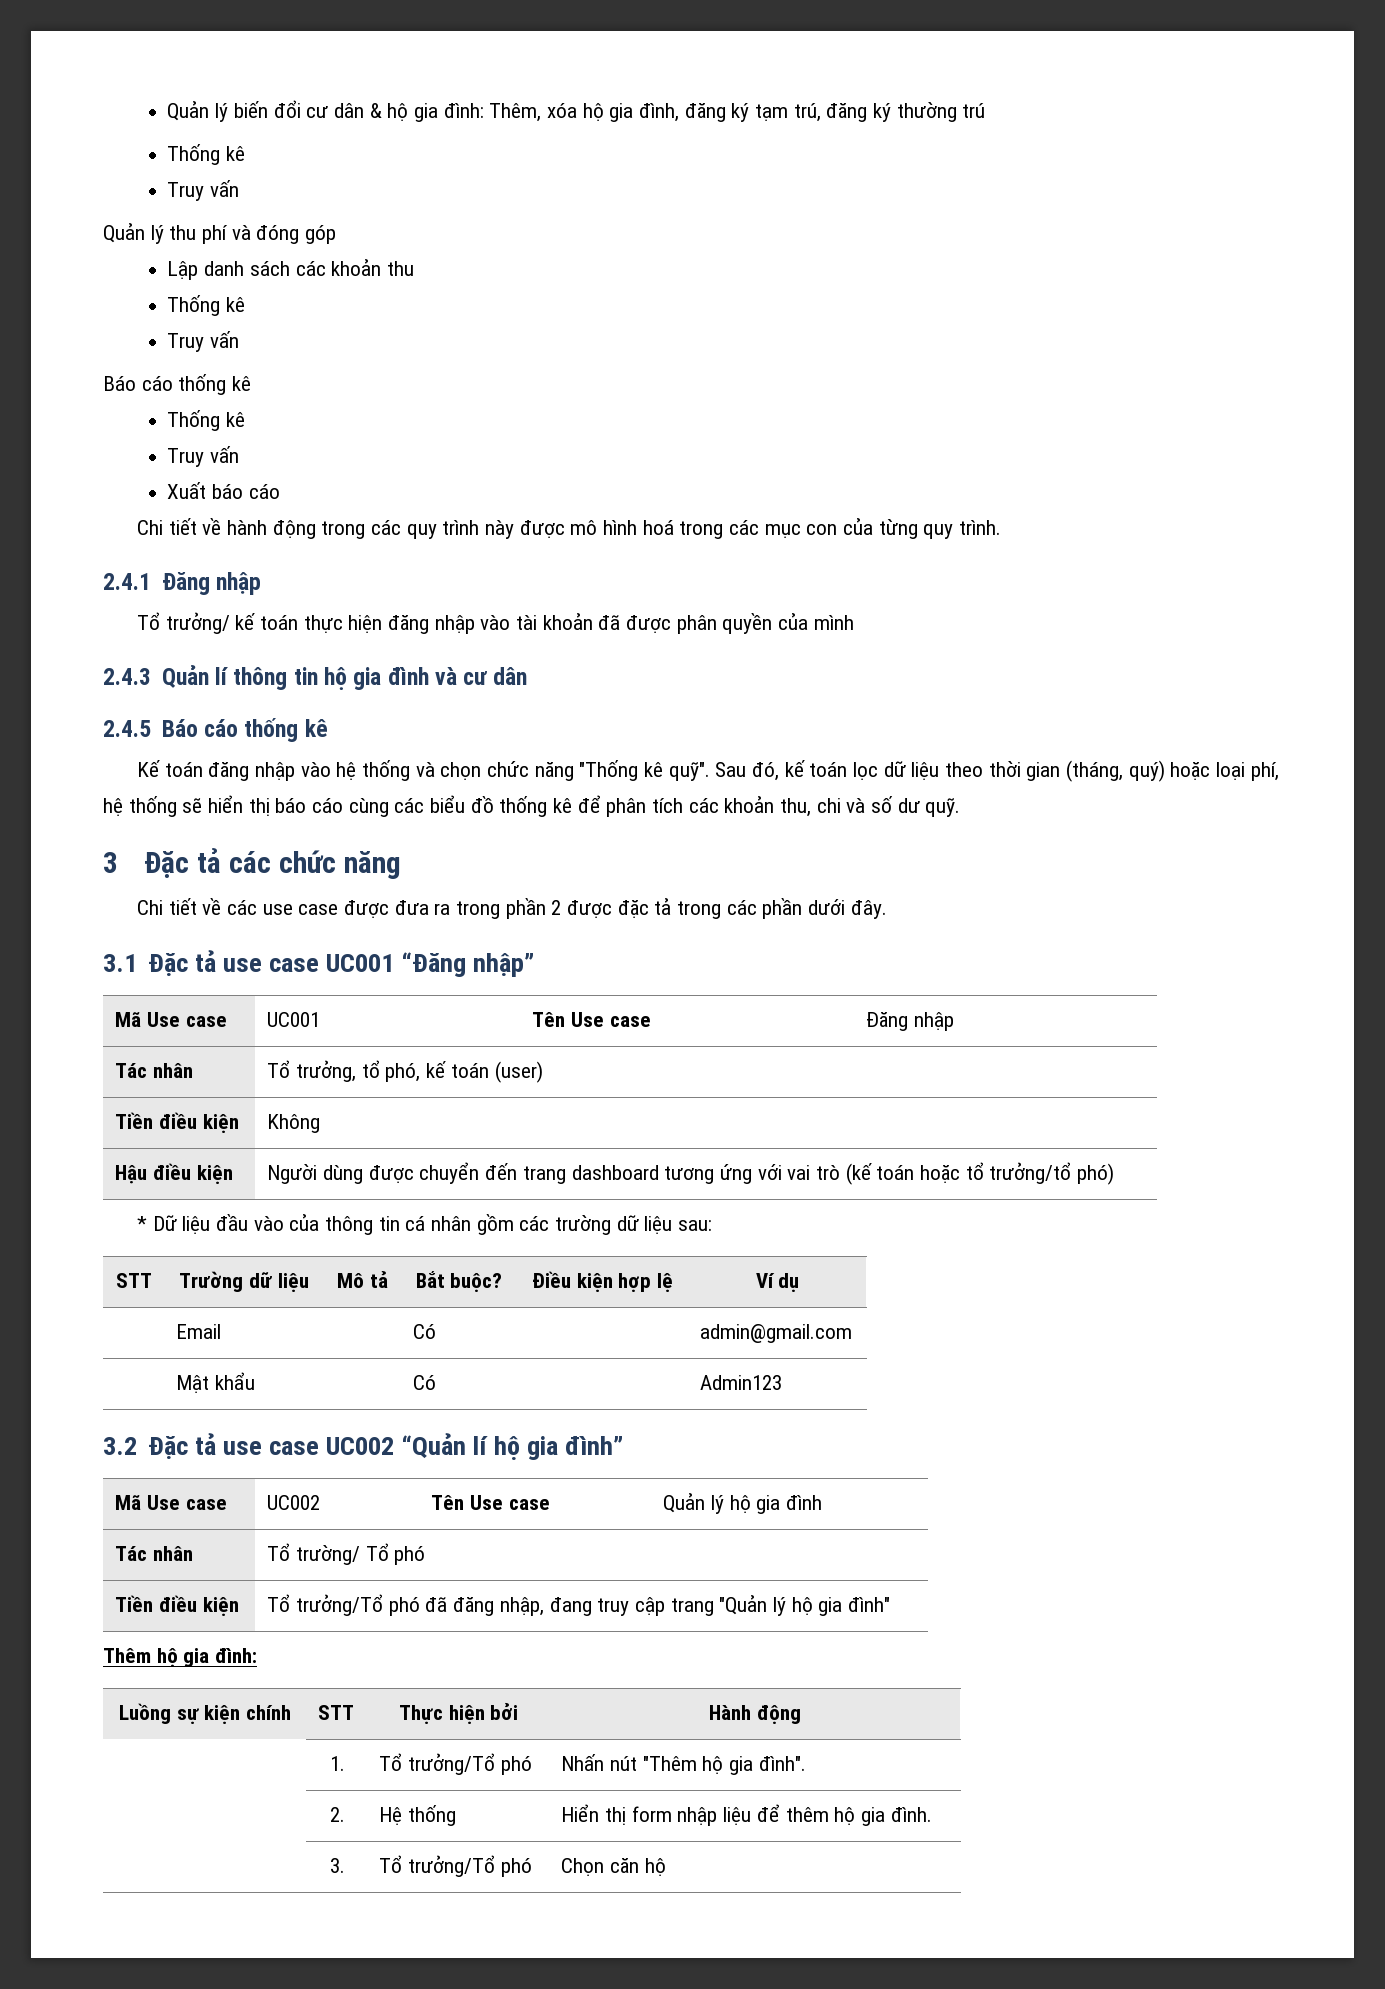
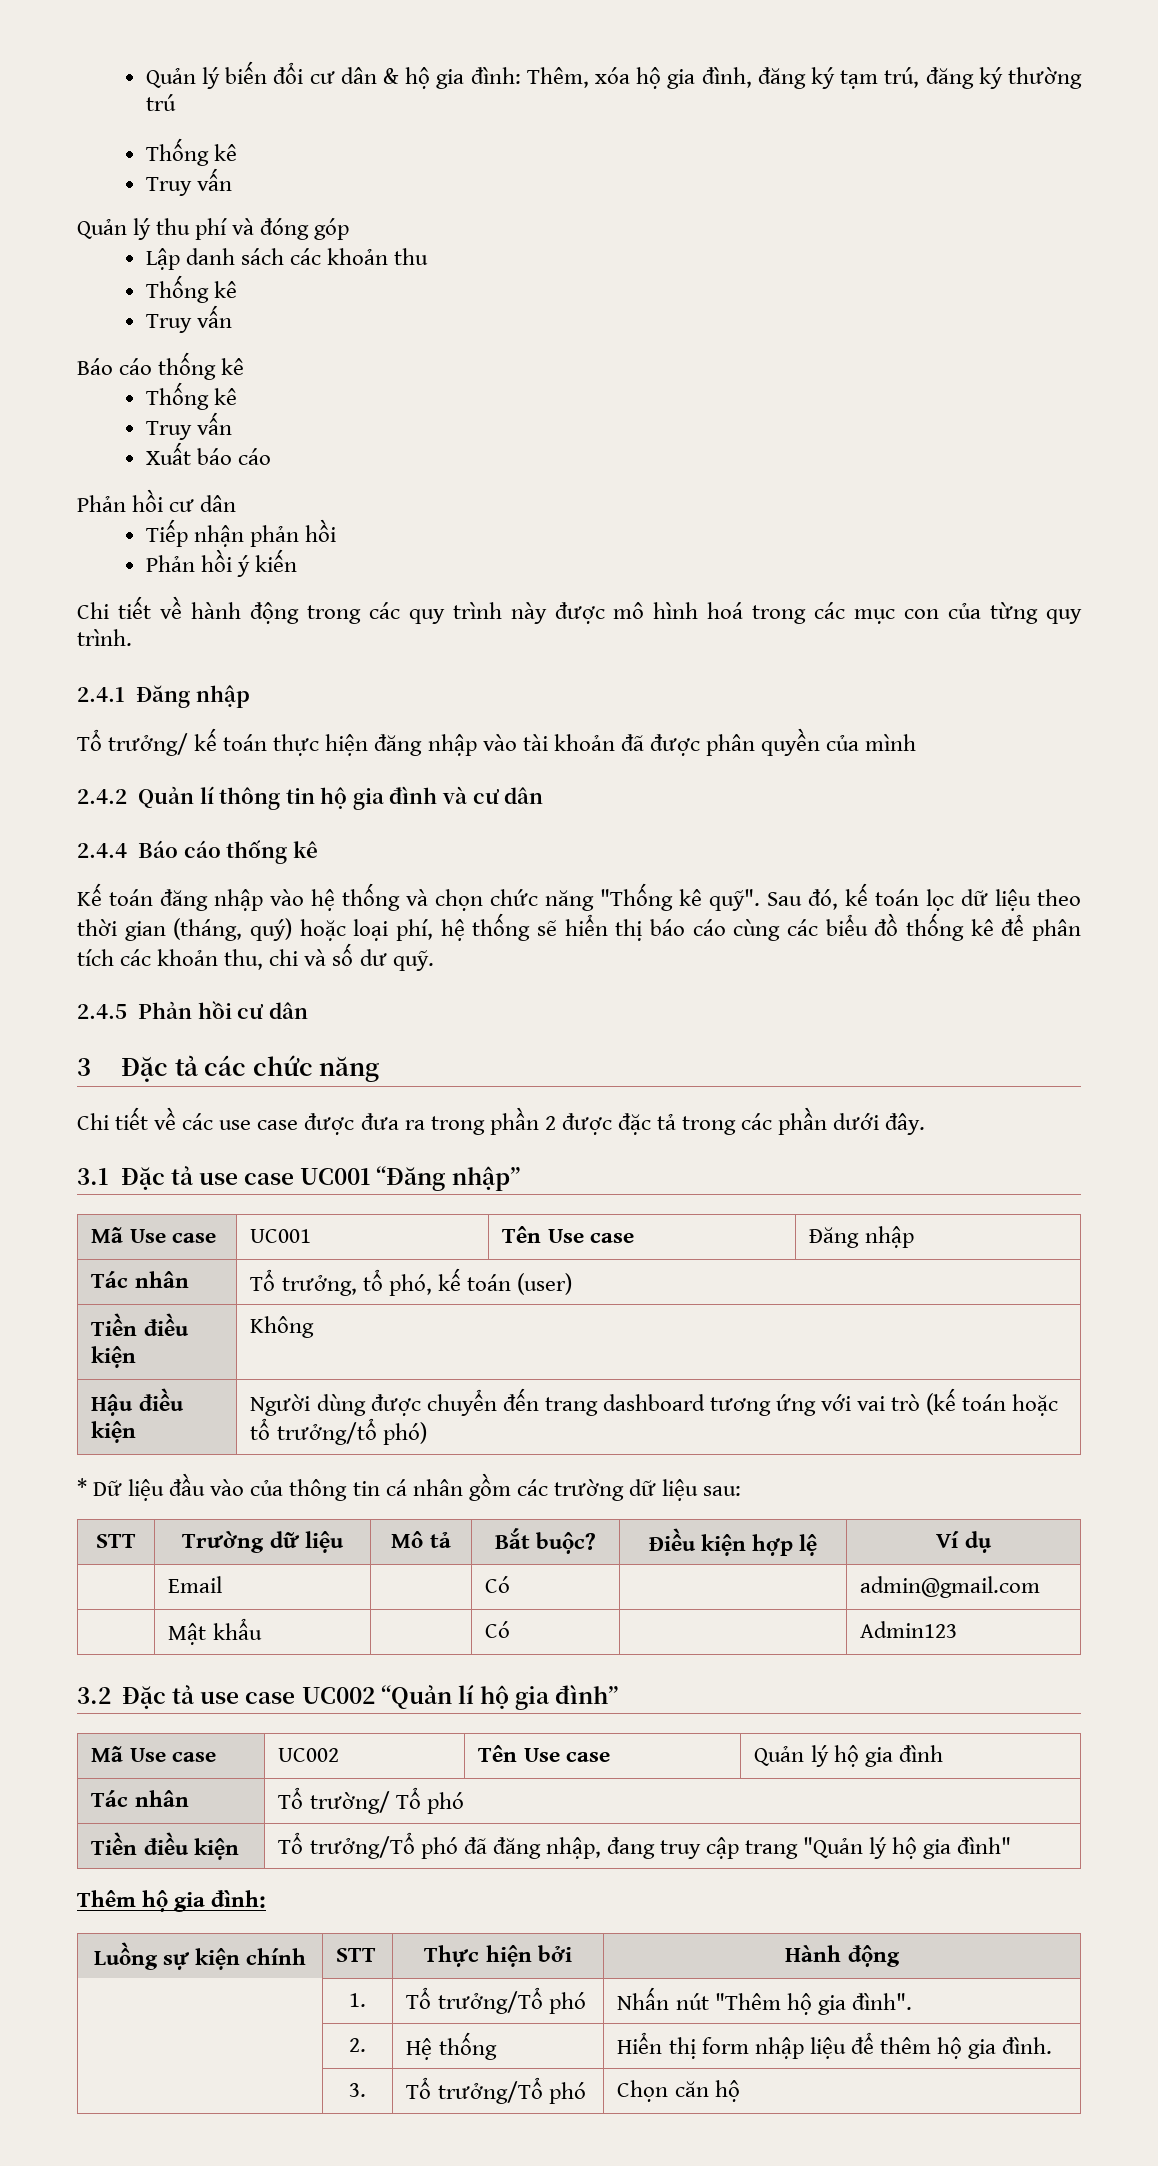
(280, 491) none -> [77,489,237,512] [145,519,337,547] [145,549,298,577] // Phản hồi cư dân // Tiếp nhận phản hồi // Phản hồi ý kiến
[103,668,151,685] 2.4.3 -> [77,789,127,804] 2.4.2
[103,720,151,737] 2.4.5 -> [77,843,127,858] 2.4.4
(961, 807) none -> [77,1001,308,1019] // 2.4.5 Phản hồi cư dân

